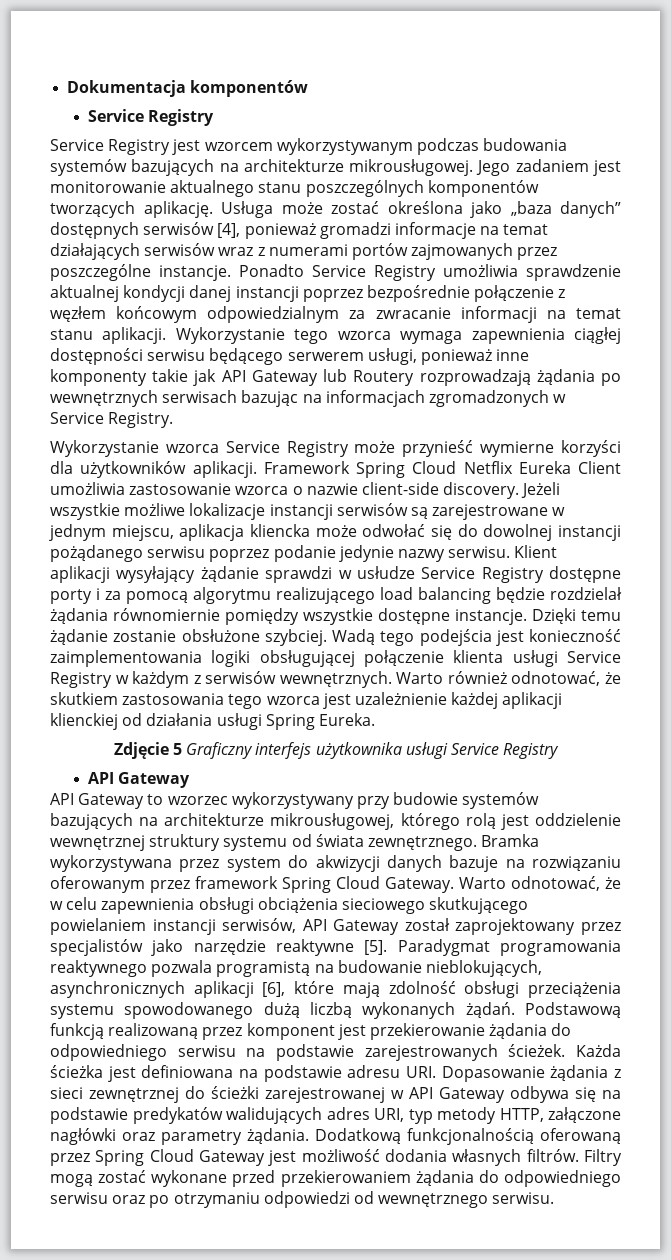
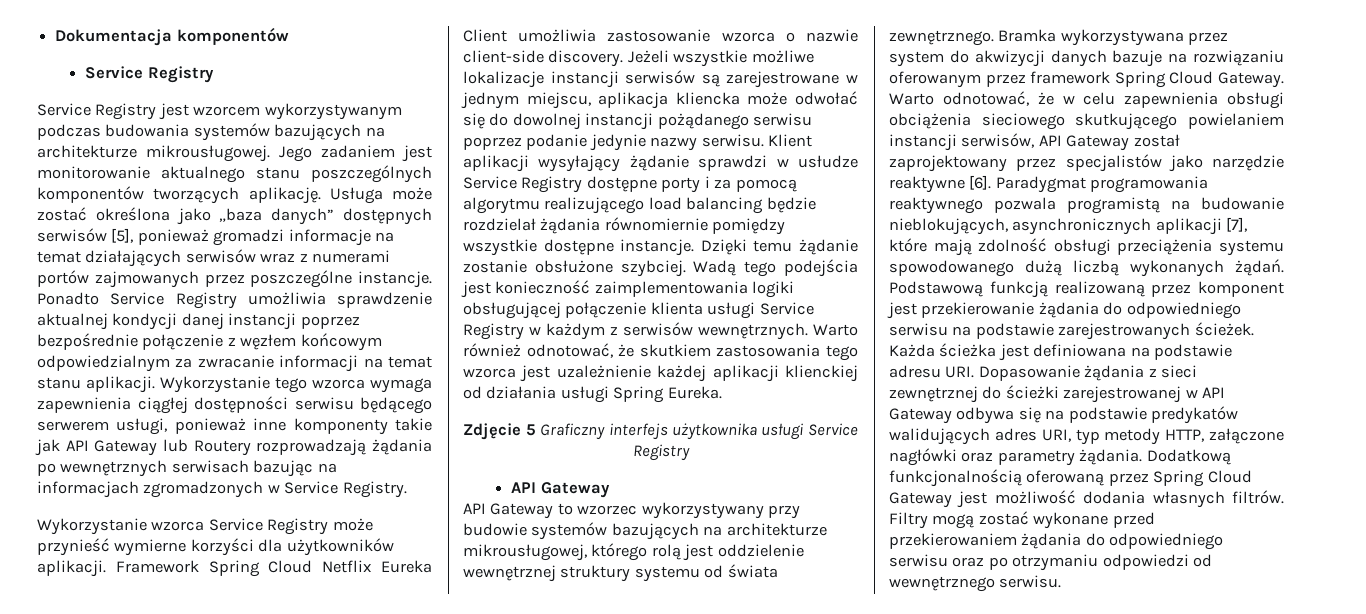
[217,223,241,238] [4], -> [111,228,134,243] [5],
[364,940,388,955] [5]. -> [969,175,992,190] [6].
[262,982,286,997] [6], -> [1226,217,1248,232] [7],

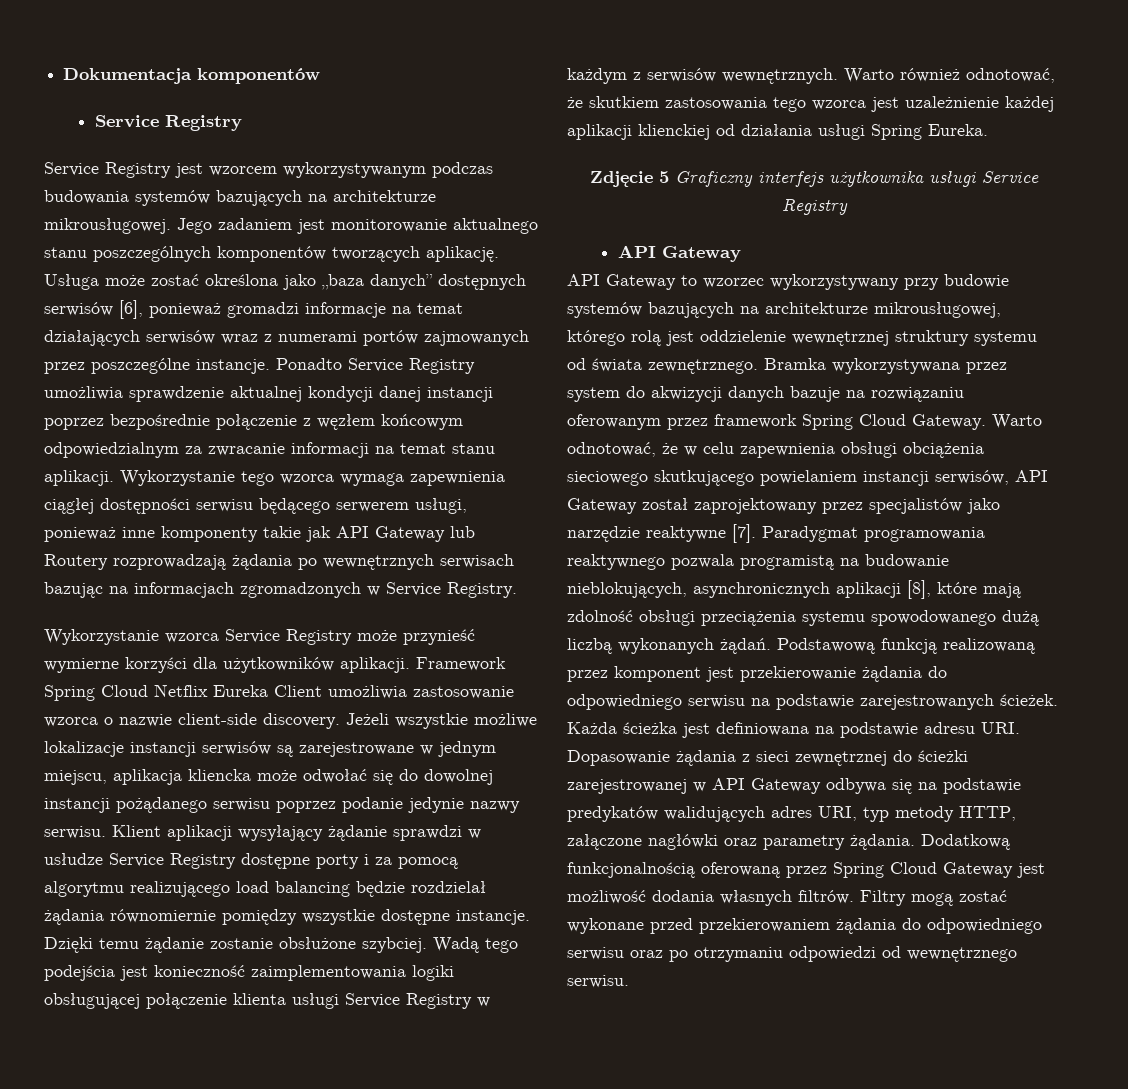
[111,228,134,243] [5], -> [119,300,143,319] [6],
[969,175,992,190] [6]. -> [732,524,756,543] [7].
[1226,217,1248,232] [7], -> [907,580,931,599] [8],

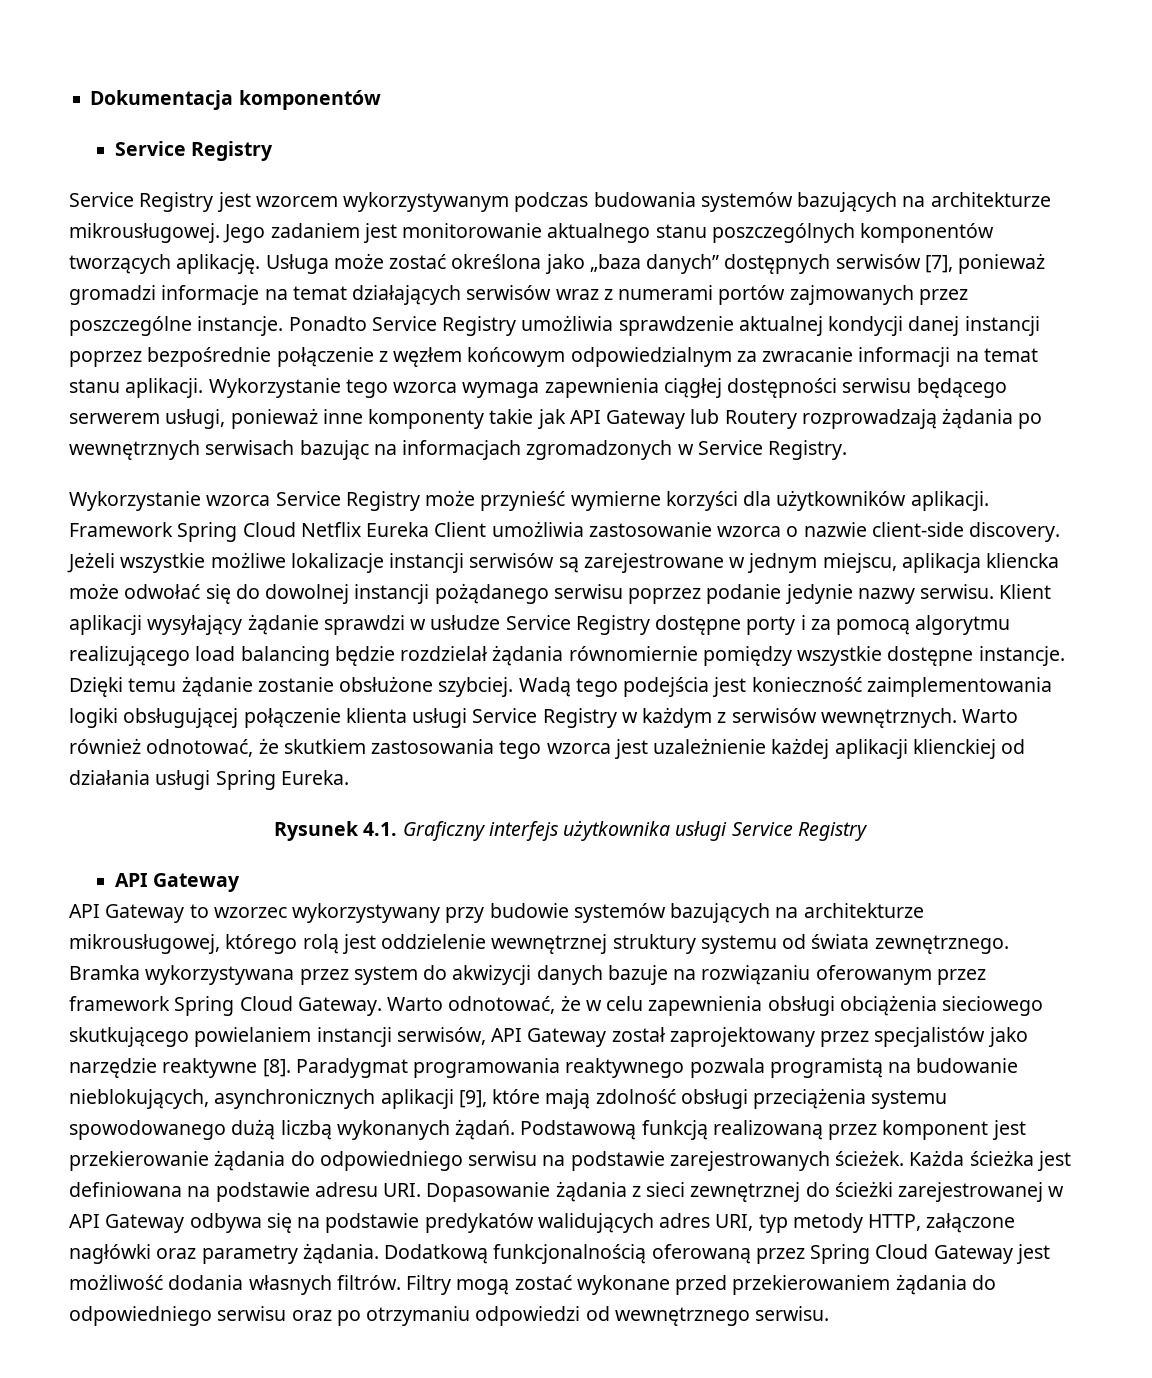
[119,300,143,319] [6], -> [924,255,953,273] [7],
[590,171,669,187] Zdjęcie 5 -> [274,821,398,841] Rysunek 4.1.
[732,524,756,543] [7]. -> [262,1059,291,1077] [8].
[907,580,931,599] [8], -> [458,1090,487,1108] [9],

